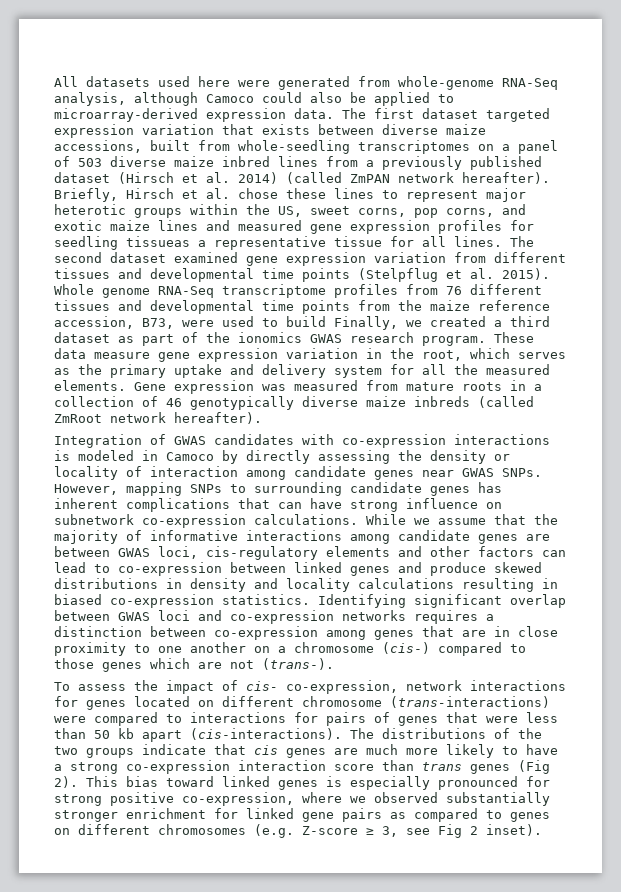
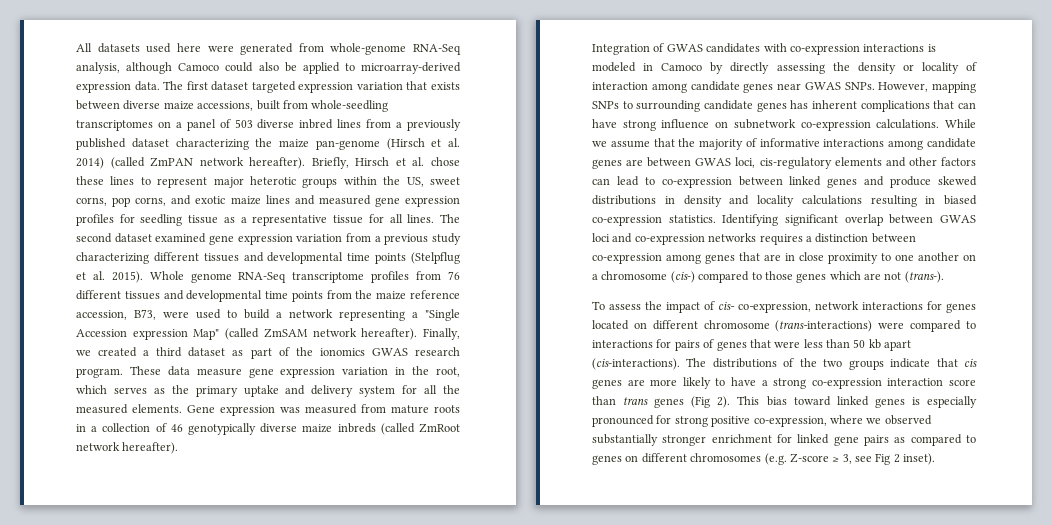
[174,156,214,167] maize -> (295, 124) none
(110, 177) none -> [175,138,380,150] characterizing the maize pan-genome
[126,236,190,247] tissueas -> [188,215,235,224] tissue as
(486, 257) none -> [374,233,461,245] [76,252,149,264] a previous study characterizing
(326, 321) none -> [276,309,460,321] [76,328,418,340] a network representing a "Single Accession expression Map" (called ZmSAM network hereafter).
[366,744,398,755] much -> (645, 382) none

